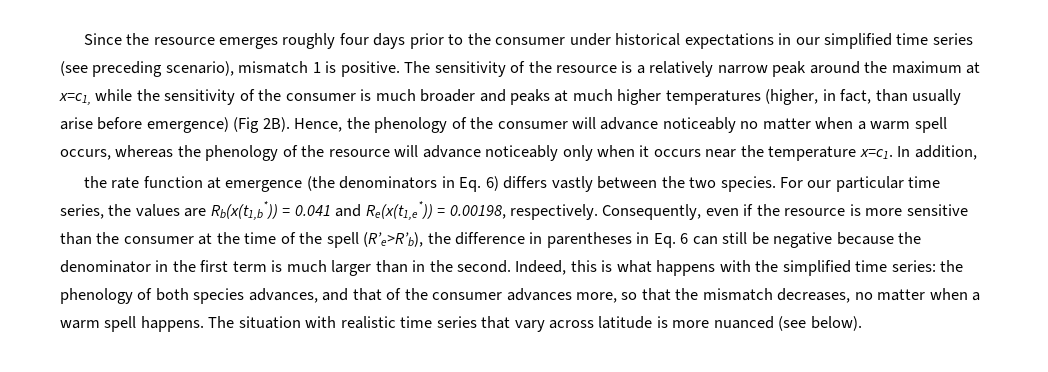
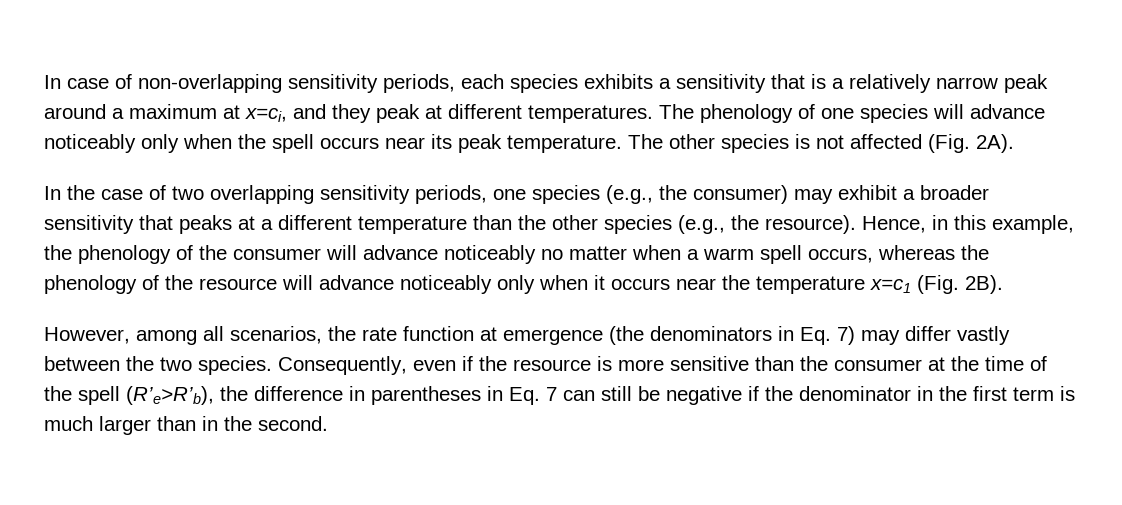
[83,33,973,49] [60,61,618,77] Since the resource emerges roughly four days prior to the consumer under historical expectations in our simplified time series (see preceding scenario), mismatch 1 is positive. The sensitivity of the resource -> [44,74,805,93] In case of non-overlapping sensitivity periods, each species exhibits a sensitivity that
[864,61,888,73] the -> [112,108,124,119] a
[59,89,962,105] [60,117,343,133] x=c1, while the sensitivity of the consumer is much broader and peaks at much higher temperatures (higher, in fact, than usually arise before emergence) (Fig 2B). Hence, -> [245,104,1045,123] [44,134,1014,153] [44,185,989,204] [44,215,1074,234] x=ci, and they peak at different temperatures. The phenology of one species will advance noticeably only when the spell occurs near its peak temperature. The other species is not affected (Fig. 2A). // In the case of two overlapping sensitivity periods, one species (e.g., the consumer) may exhibit a broader sensitivity that peaks at a different temperature than the other species (e.g., the resource). Hence, in this example,
[859,145,977,160] x=c1. In addition, // -> [870,275,1003,294] [44,326,322,345] x=c1 (Fig. 2B). // However, among all scenarios,
[485,176,548,191] 6) differs -> [837,326,951,345] 7) may differ
[779,176,941,192] [60,201,599,220] For our particular time series, the values are Rb(x(t1,b*)) = 0.041 and Re(x(t1,e*)) = 0.00198, respectively. -> (272, 365) none
[680,233,689,244] 6 -> [546,387,557,401] 7
[836,232,894,245] because -> [748,386,759,401] if
[515,260,964,276] [60,288,981,304] [60,316,862,332] Indeed, this is what happens with the simplified time series: the phenology of both species advances, and that of the consumer advances more, so that the mismatch decreases, no matter when a warm spell happens. The situation with realistic time series that vary across latitude is more nuanced (see below). -> (328, 423) none

